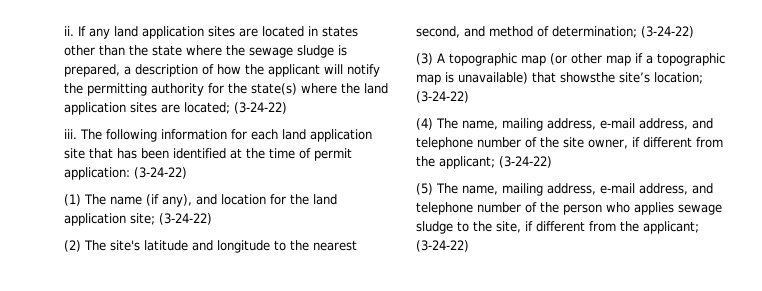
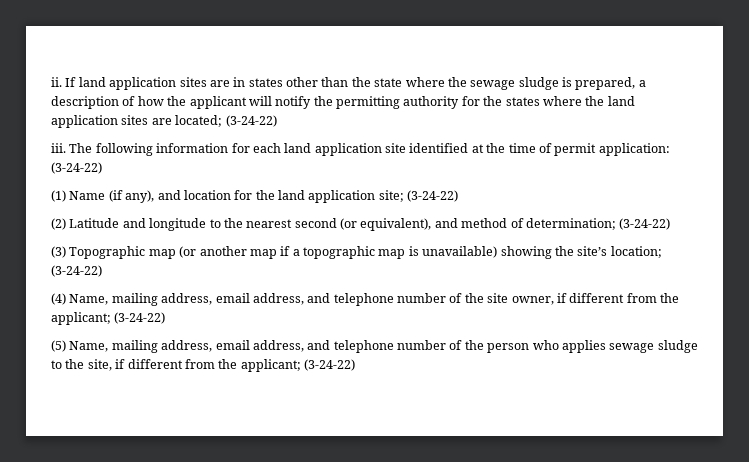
[89,26,304,39] any land application sites are located -> [78,77,230,90] land application sites are
[251,83,297,95] state(s) -> [505,97,540,106] states
[89,148,169,159] that has been -> (406, 148) none
[84,194,142,205] The name -> [69,191,106,200] Name
[84,240,188,251] The site's latitude -> [69,218,120,228] Latitude
[416,26,460,38] second, -> [294,218,432,231] second (or equivalent),
[437,53,517,66] A topographic -> [69,246,146,259] Topographic
[571,53,602,64] other -> [199,246,247,256] another
[532,72,615,83] that showsthe -> [500,246,574,259] showing the
[436,118,635,131] The name, mailing address, e-mail -> [69,293,250,306] Name, mailing address, email
[436,183,635,196] The name, mailing address, e-mail -> [69,340,250,353] Name, mailing address, email

